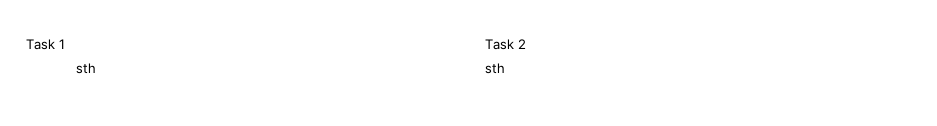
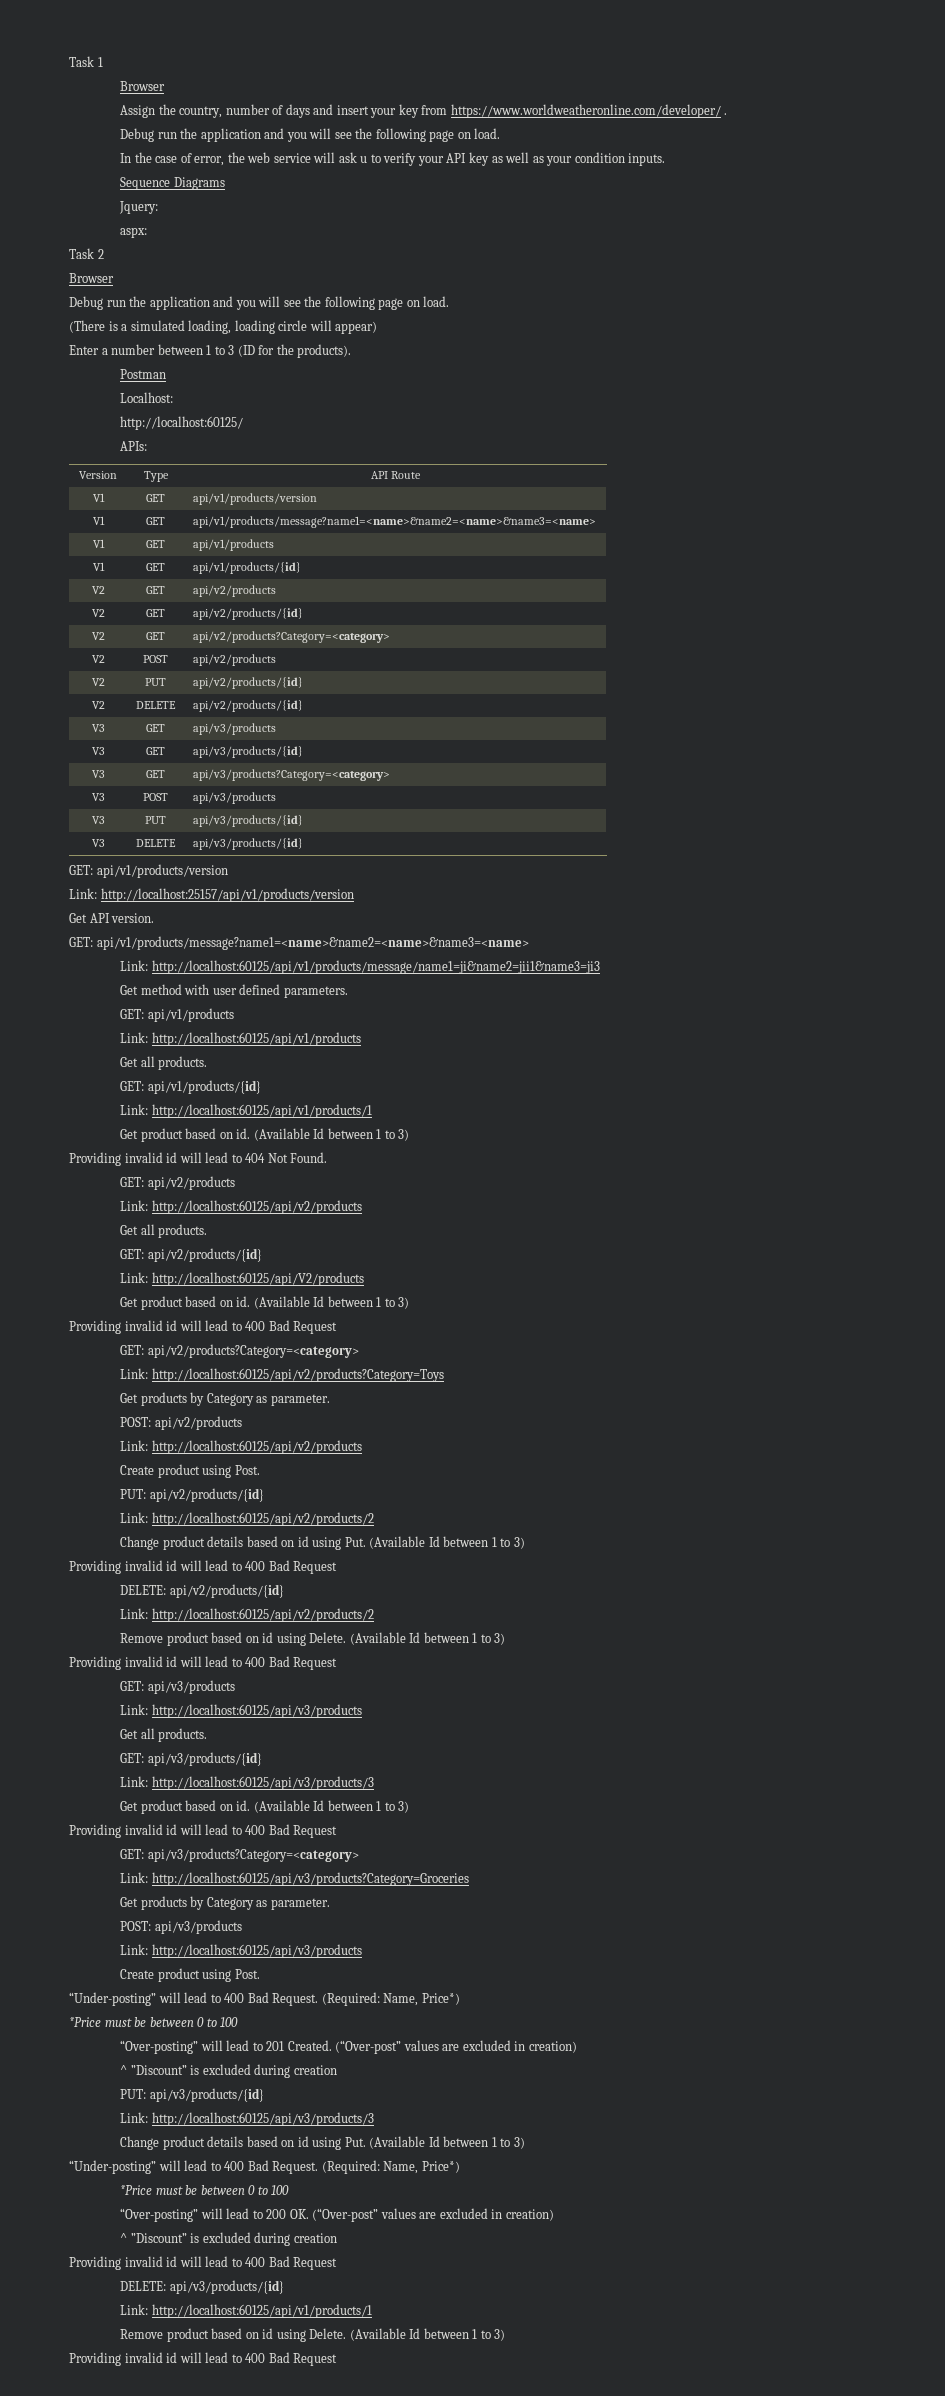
[76,63,97,74] [485,39,526,50] [485,63,505,74] sth // Task 2 // sth -> [120,81,166,91] [120,104,728,118] [120,128,501,142] [120,152,666,166] [120,177,225,190] [119,201,159,214] [120,227,148,238] [69,248,104,259] [69,273,114,283] [69,296,450,310] [69,320,378,334] [69,344,352,358] [120,369,167,379] [120,392,174,403] [120,416,244,430] [120,441,148,451] [79,471,117,479] [143,471,169,482] [370,471,422,479] [92,493,105,502] [146,494,165,502] [193,493,318,505] [92,516,105,525] [146,517,165,525] [193,516,597,528] [92,539,105,548] [146,540,165,548] [193,539,275,551] [92,562,105,571] [146,563,165,571] [193,562,302,574] [91,586,105,594] [146,586,165,594] [193,585,277,597] [91,609,105,617] [146,609,165,617] [193,608,304,620] [91,632,105,640] [146,632,165,640] [193,631,391,643] [91,655,105,663] [143,655,168,663] [193,654,277,666] [91,678,105,686] [145,678,166,686] [193,677,304,689] [91,701,105,709] [136,701,176,709] [193,700,304,712] [91,724,105,732] [146,724,165,732] [193,723,277,735] [91,747,105,755] [146,747,165,755] [193,746,304,758] [91,770,105,778] [146,770,165,778] [193,769,391,781] [91,793,105,801] [143,793,168,801] [193,792,277,804] [91,816,105,824] [145,816,166,824] [193,815,304,827] [91,839,105,847] [136,839,176,847] [193,838,304,850] [69,864,228,878] [69,888,354,902] [69,913,155,923] [69,936,529,950] [120,960,600,974] [120,984,348,998] [120,1008,234,1022] [120,1032,361,1046] [120,1056,208,1070] [120,1080,261,1094] [120,1104,372,1118] [120,1128,410,1142] [69,1152,328,1166] [120,1176,235,1190] [120,1200,362,1214] [120,1224,208,1238] [120,1248,262,1262] [120,1272,364,1286] [120,1296,410,1310] [69,1320,338,1334] [120,1344,359,1358] [120,1368,444,1382] [120,1392,330,1406] [120,1416,242,1430] [120,1440,362,1454] [120,1464,260,1478] [120,1488,264,1502] [120,1512,374,1526] [120,1536,525,1550] [69,1560,338,1574] [120,1584,284,1598] [120,1608,374,1622] [120,1632,506,1646] [69,1656,338,1670] [120,1680,235,1694] [120,1704,362,1718] [120,1728,208,1742] [120,1752,262,1766] [120,1776,374,1790] [120,1800,410,1814] [69,1824,338,1838] [120,1848,359,1862] [120,1872,469,1886] [120,1896,330,1910] [120,1920,242,1934] [120,1944,362,1958] [120,1968,260,1982] [69,1992,460,2006] [69,2017,239,2027] [120,2040,577,2054] [120,2064,337,2078] [120,2088,264,2102] [120,2112,374,2126] [120,2136,525,2150] [69,2160,460,2174] [120,2185,290,2195] [120,2208,554,2222] [120,2232,337,2246] [69,2256,338,2270] [120,2280,284,2294] [120,2304,372,2318] [120,2328,506,2342] [69,2352,338,2366] Browser // Assign the country, number of days and insert your key from https://www.worldweatheronline.com/developer/ . // Debug run the application and you will see the following page on load. // In the case of error, the web service will ask u to verify your API key as well as your condition inputs. // Sequence Diagrams // Jquery: // aspx: // Task 2 // Browser // Debug run the application and you will see the following page on load. // (There is a simulated loading, loading circle will appear) // Enter a number between 1 to 3 (ID for the products). // Postman // Localhost: // http://localhost:60125/ // APIs: // Version | Type | API Route // V1 | GET | api/v1/products/version // V1 | GET | api/v1/products/message?name1=<name>&name2=<name>&name3=<name> // V1 | GET | api/v1/products // V1 | GET | api/v1/products/{id} // V2 | GET | api/v2/products // V2 | GET | api/v2/products/{id} // V2 | GET | api/v2/products?Category=<category> // V2 | POST | api/v2/products // V2 | PUT | api/v2/products/{id} // V2 | DELETE | api/v2/products/{id} // V3 | GET | api/v3/products // V3 | GET | api/v3/products/{id} // V3 | GET | api/v3/products?Category=<category> // V3 | POST | api/v3/products // V3 | PUT | api/v3/products/{id} // V3 | DELETE | api/v3/products/{id} // GET: api/v1/products/version // Link: http://localhost:25157/api/v1/products/version // Get API version. // GET: api/v1/products/message?name1=<name>&name2=<name>&name3=<name> // Link: http://localhost:60125/api/v1/products/message/name1=ji&name2=jii1&name3=ji3 // Get method with user defined parameters. // GET: api/v1/products // Link: http://localhost:60125/api/v1/products // Get all products. // GET: api/v1/products/{id} // Link: http://localhost:60125/api/v1/products/1 // Get product based on id. (Available Id between 1 to 3) // Providing invalid id will lead to 404 Not Found. // GET: api/v2/products // Link: http://localhost:60125/api/v2/products // Get all products. // GET: api/v2/products/{id} // Link: http://localhost:60125/api/V2/products // Get product based on id. (Available Id between 1 to 3) // Providing invalid id will lead to 400 Bad Request // GET: api/v2/products?Category=<category> // Link: http://localhost:60125/api/v2/products?Category=Toys // Get products by Category as parameter. // POST: api/v2/products // Link: http://localhost:60125/api/v2/products // Create product using Post. // PUT: api/v2/products/{id} // Link: http://localhost:60125/api/v2/products/2 // Change product details based on id using Put. (Available Id between 1 to 3) // Providing invalid id will lead to 400 Bad Request // DELETE: api/v2/products/{id} // Link: http://localhost:60125/api/v2/products/2 // Remove product based on id using Delete. (Available Id between 1 to 3) // Providing invalid id will lead to 400 Bad Request // GET: api/v3/products // Link: http://localhost:60125/api/v3/products // Get all products. // GET: api/v3/products/{id} // Link: http://localhost:60125/api/v3/products/3 // Get product based on id. (Available Id between 1 to 3) // Providing invalid id will lead to 400 Bad Request // GET: api/v3/products?Category=<category> // Link: http://localhost:60125/api/v3/products?Category=Groceries // Get products by Category as parameter. // POST: api/v3/products // Link: http://localhost:60125/api/v3/products // Create product using Post. // “Under-posting” will lead to 400 Bad Request. (Required: Name, Price*) // *Price must be between 0 to 100 // “Over-posting” will lead to 201 Created. (“Over-post” values are excluded in creation) // ^ ”Discount” is excluded during creation // PUT: api/v3/products/{id} // Link: http://localhost:60125/api/v3/products/3 // Change product details based on id using Put. (Available Id between 1 to 3) // “Under-posting” will lead to 400 Bad Request. (Required: Name, Price*) // *Price must be between 0 to 100 // “Over-posting” will lead to 200 OK. (“Over-post” values are excluded in creation) // ^ ”Discount” is excluded during creation // Providing invalid id will lead to 400 Bad Request // DELETE: api/v3/products/{id} // Link: http://localhost:60125/api/v1/products/1 // Remove product based on id using Delete. (Available Id between 1 to 3) // Providing invalid id will lead to 400 Bad Request

